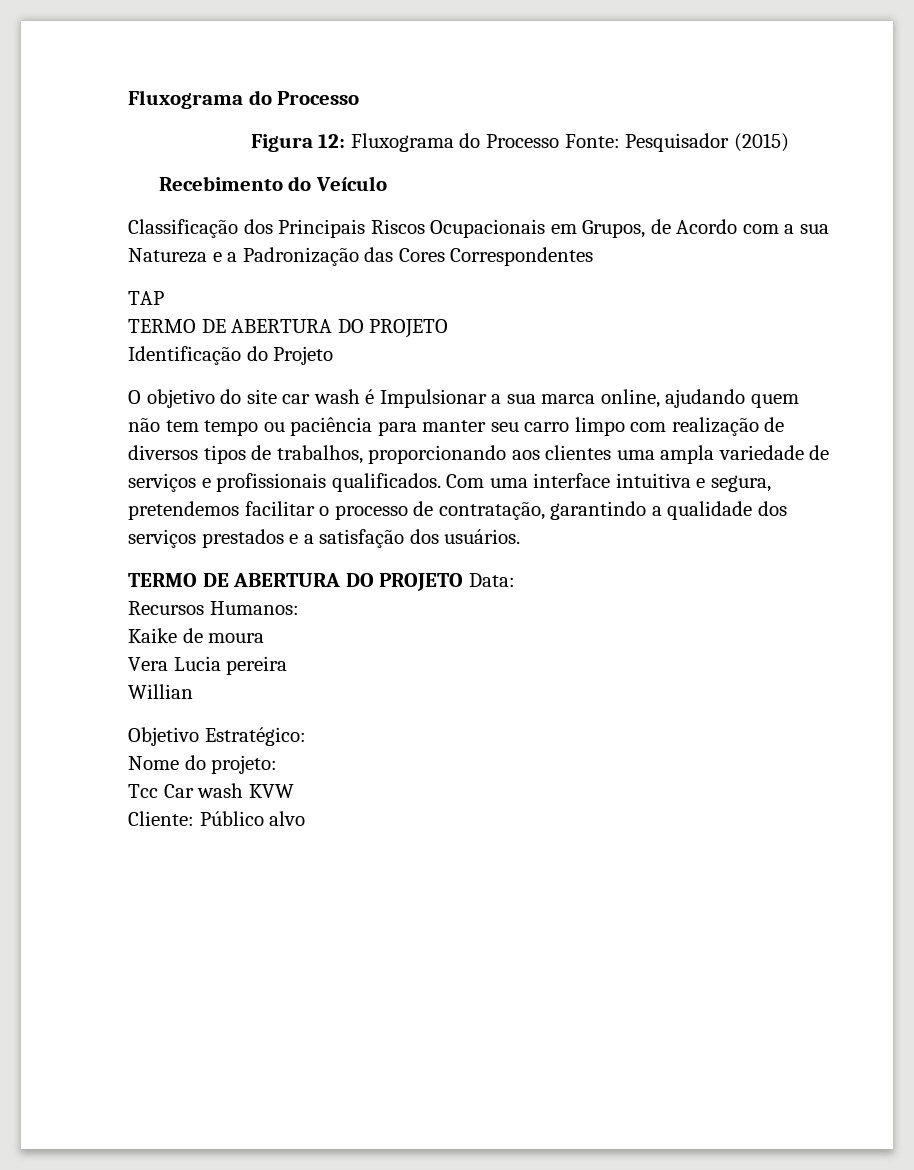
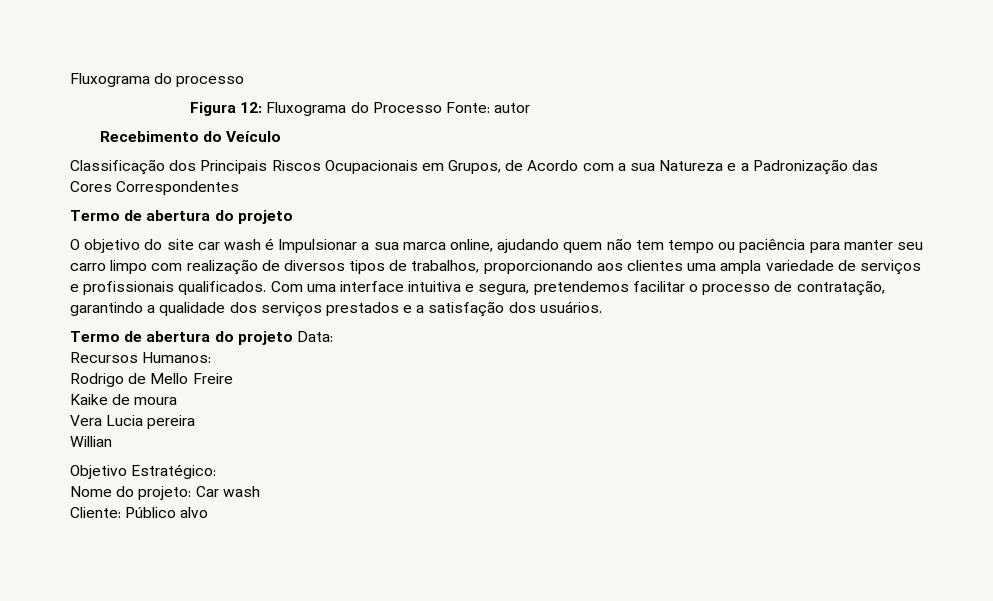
[128,90,360,109] Fluxograma do Processo -> [70,73,245,87] Fluxograma do processo
[625,133,789,152] Pesquisador (2015) -> [494,103,531,113] autor
[128,291,164,305] [128,319,449,338] [128,346,334,365] TAP // TERMO DE ABERTURA DO PROJETO // Identificação do Projeto -> [70,210,293,224] Termo de abertura do projeto
[128,573,464,591] TERMO DE ABERTURA DO PROJETO -> [70,331,293,345] Termo de abertura do projeto
(299, 608) none -> [70,373,233,387] // Rodrigo de Mello Freire
[128,784,158,798] // Tcc -> (192, 493) none
[248,784,294,798] KVW -> (260, 491) none

